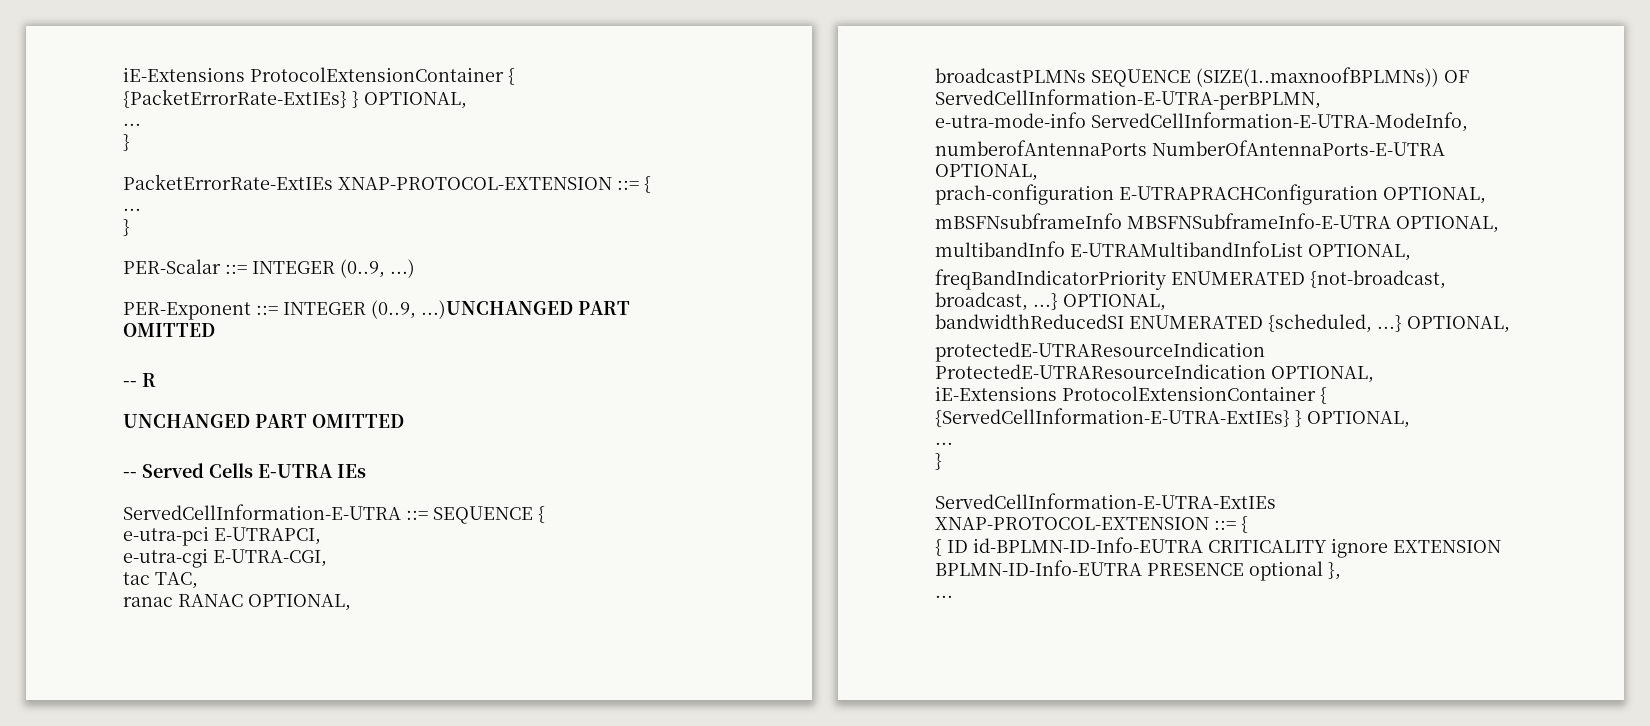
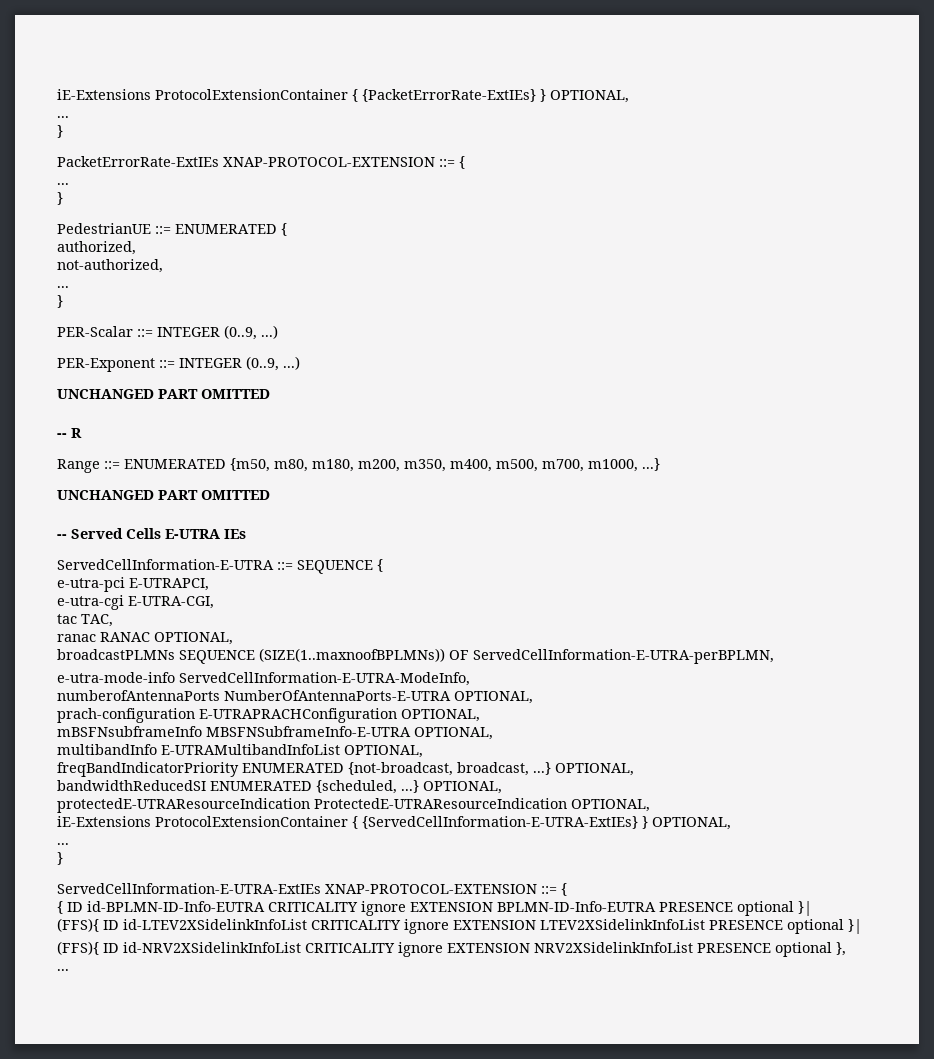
(130, 227) none -> [57,223,287,236] [57,241,136,255] [57,259,163,273] [57,286,69,288] [57,295,63,308] // PedestrianUE ::= ENUMERATED { // authorized, // not-authorized, // ... // }
[421,300,573,319] ...)UNCHANGED -> [283,356,300,370] [57,389,154,399] ...) // UNCHANGED
(156, 380) none -> [57,458,660,473] // Range ::= ENUMERATED {m50, m80, m180, m200, m350, m400, m500, m700, m1000, ...}
(1323, 571) none -> [798,901,812,916] [57,918,862,934] [57,941,832,957] }| // (FFS){ ID id-LTEV2XSidelinkInfoList CRITICALITY ignore EXTENSION LTEV2XSidelinkInfoList PRESENCE optional }| // (FFS){ ID id-NRV2XSidelinkInfoList CRITICALITY ignore EXTENSION NRV2XSidelinkInfoList PRESENCE optional

